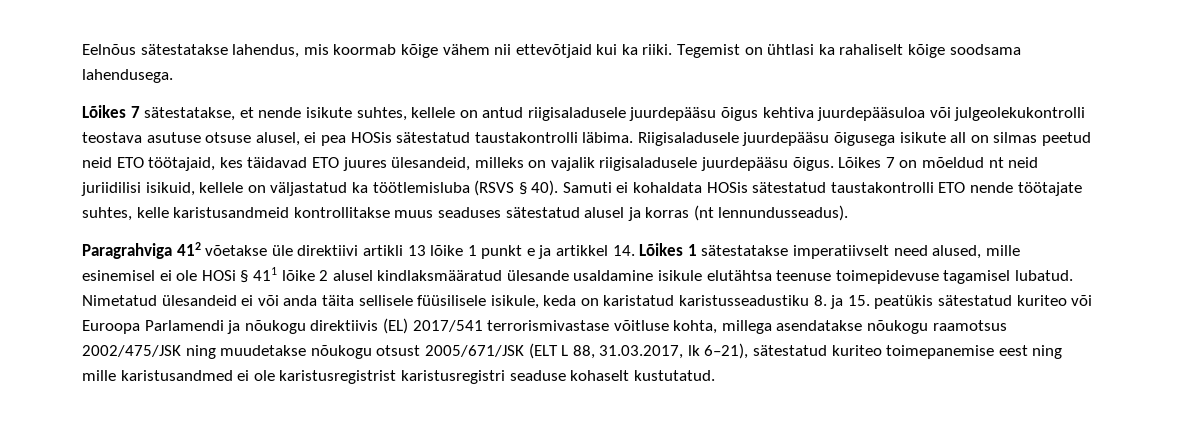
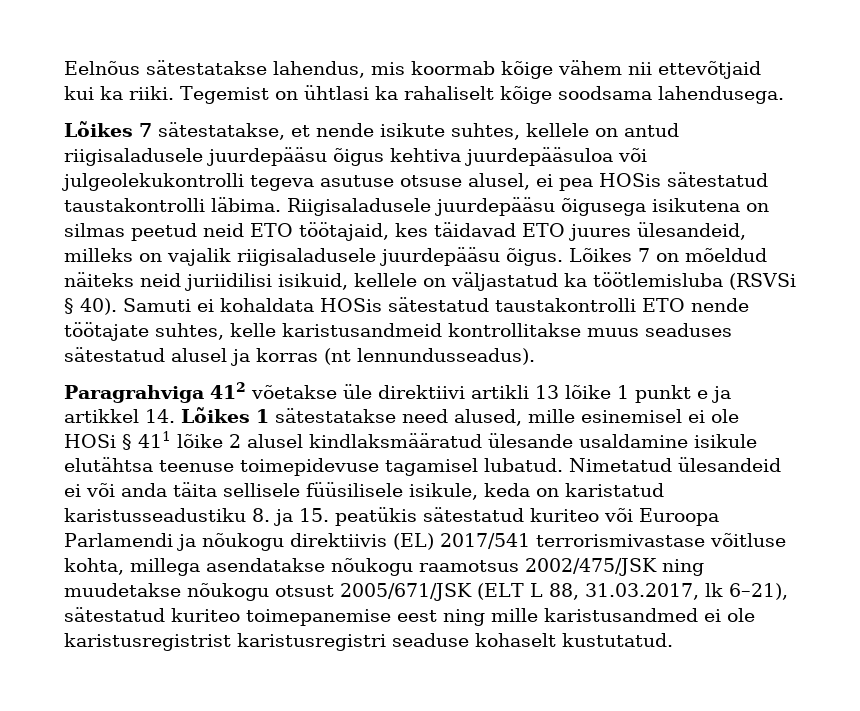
[82,132,142,143] teostava -> [250,175,314,191] tegeva
[899,132,967,143] isikute all -> [652,198,740,212] isikutena
[988,157,1004,168] nt -> [64,272,134,287] näiteks
[474,180,515,196] (RSVS -> [729,273,796,290] (RSVSi
[793,245,890,259] imperatiivselt -> (396, 415) none

